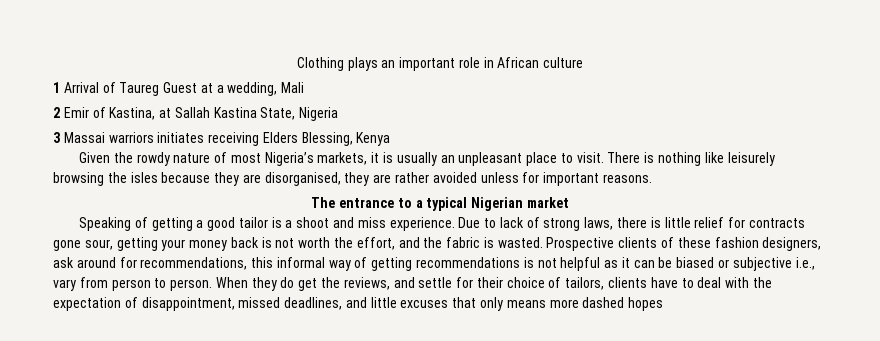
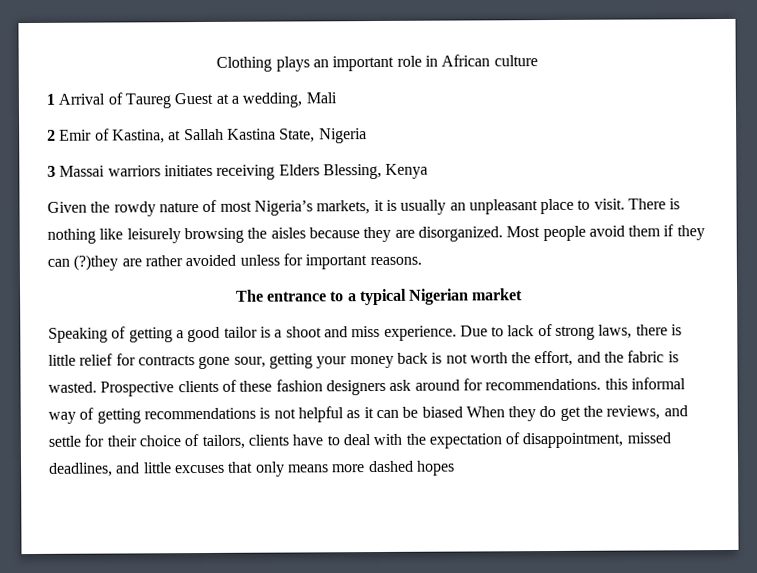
[130,172,158,183] isles -> [270,227,306,239] aisles
[264,172,370,186] disorganised, they -> [417,224,705,242] [47,254,119,271] disorganized. Most people avoid them if they can (?)they
[762,237,822,251] designers, -> [325,379,386,396] designers
[140,257,248,270] recommendations, -> [485,378,602,391] recommendations.
[718,257,815,271] [53,277,213,291] or subjective i.e., vary from person to person. -> (463, 412) none

